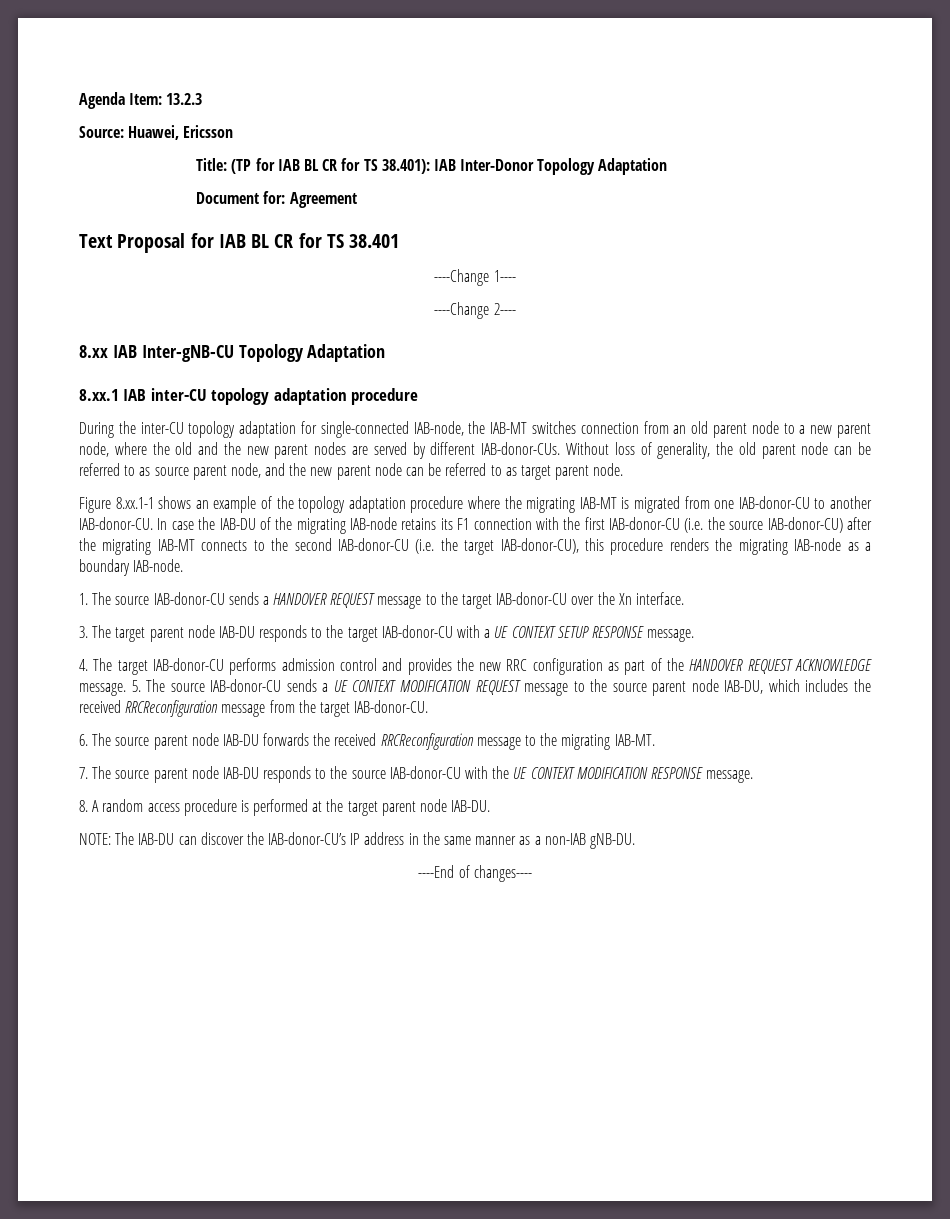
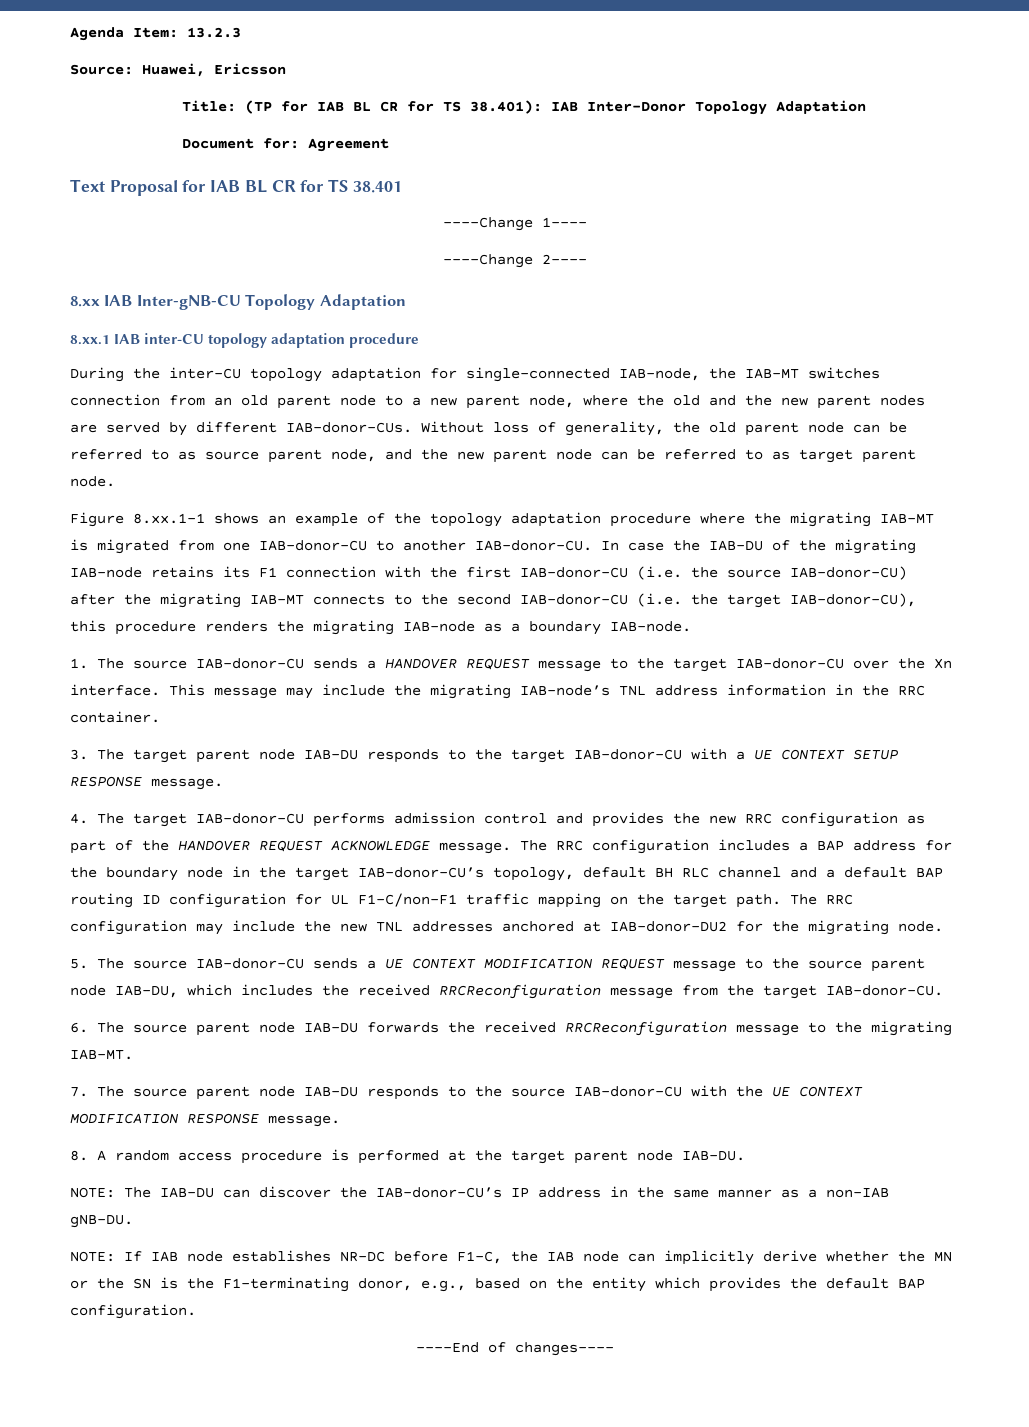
(684, 598) none -> [169,684,925,699] [70,711,160,723] This message may include the migrating IAB-node’s TNL address information in the RRC container.
(126, 689) none -> [520,839,952,854] [70,866,943,881] [70,893,853,908] [70,920,943,935] The RRC configuration includes a BAP address for the boundary node in the target IAB-donor-CU’s topology, default BH RLC channel and a default BAP routing ID configuration for UL F1-C/non-F1 traffic mapping on the target path. The RRC configuration may include the new TNL addresses anchored at IAB-donor-DU2 for the migrating node. //
(635, 841) none -> [70,1250,952,1265] [70,1277,925,1292] [70,1304,196,1319] // NOTE: If IAB node establishes NR-DC before F1-C, the IAB node can implicitly derive whether the MN or the SN is the F1-terminating donor, e.g., based on the entity which provides the default BAP configuration.

